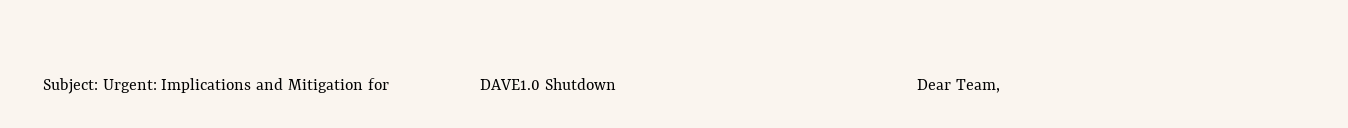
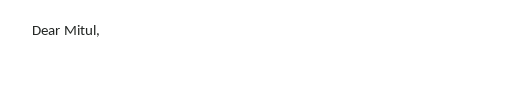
[43,78,616,94] [917,79,1000,93] Subject: Urgent: Implications and Mitigation for DAVE1.0 Shutdown // Dear Team, -> [32,25,100,37] Dear Mitul,

